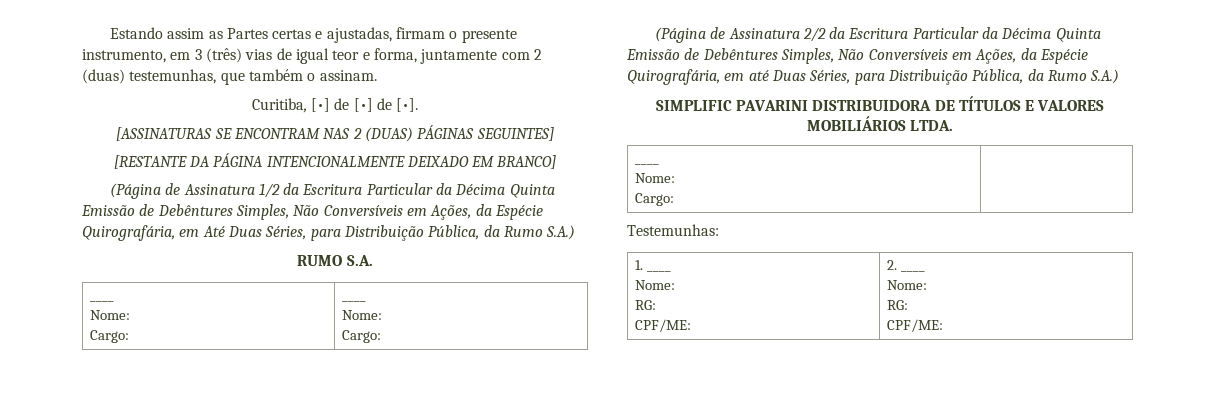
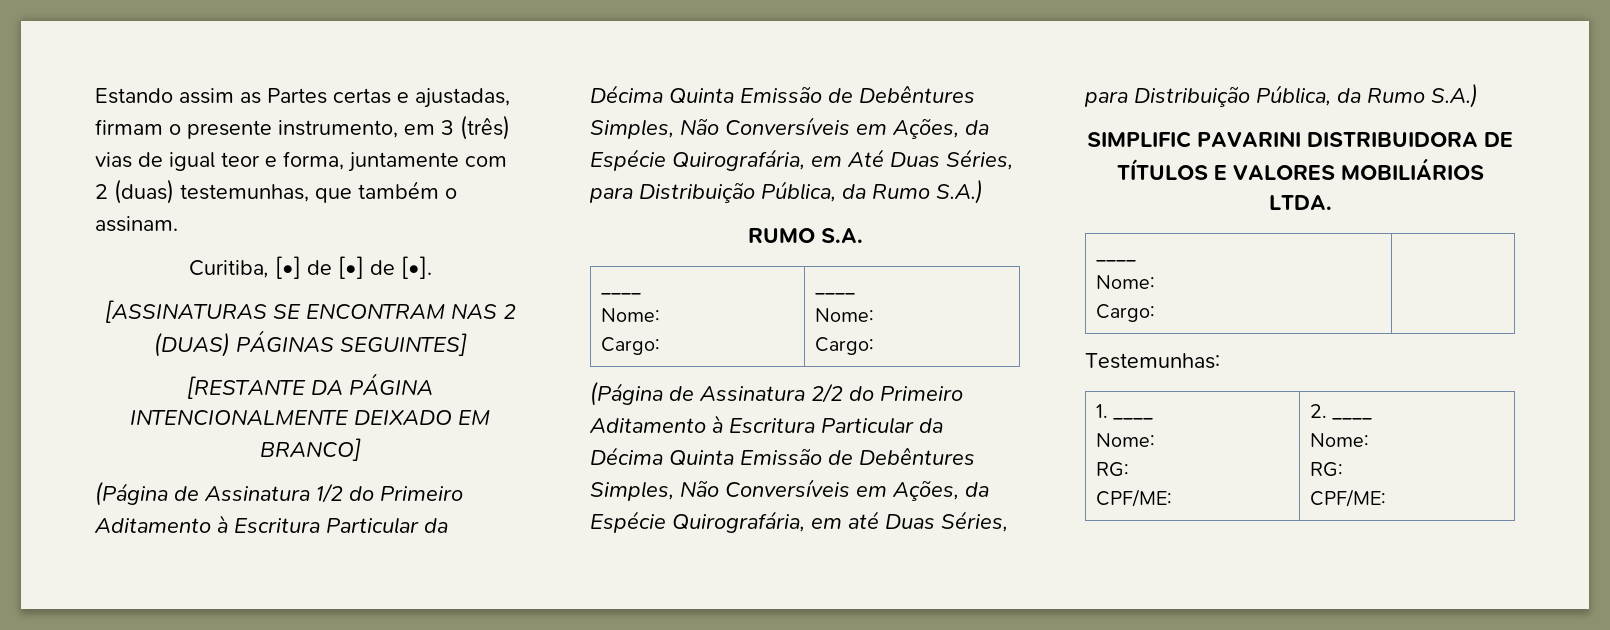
[283,183,300,195] da -> [349,486,463,501] [94,515,228,533] do Primeiro Aditamento à
[829,27,846,39] da -> [849,386,963,401] [589,415,723,433] do Primeiro Aditamento à

